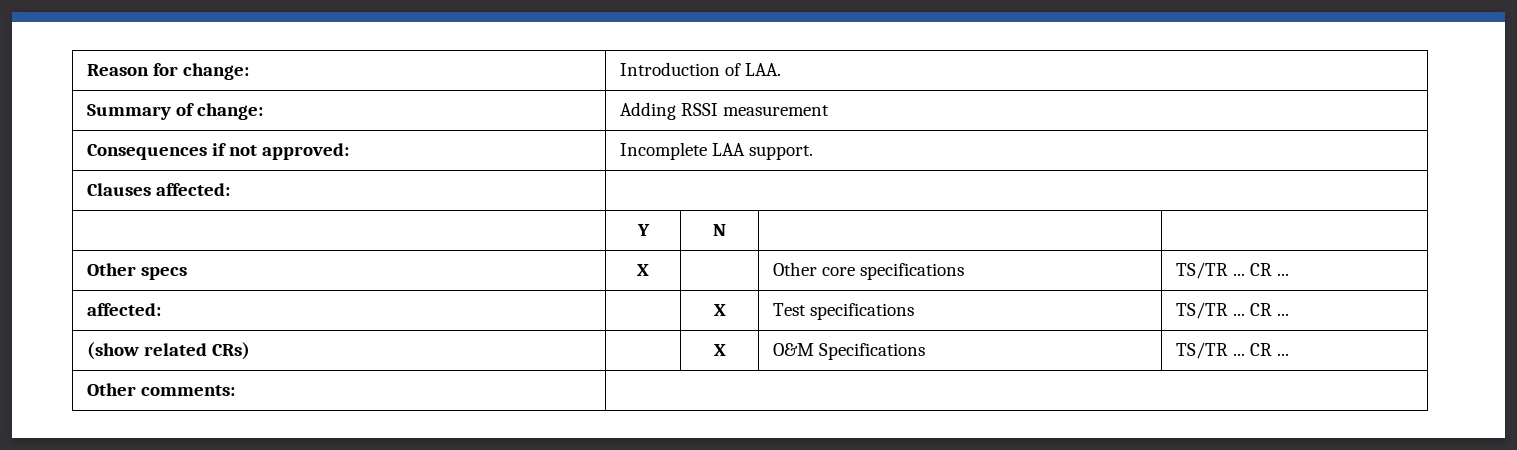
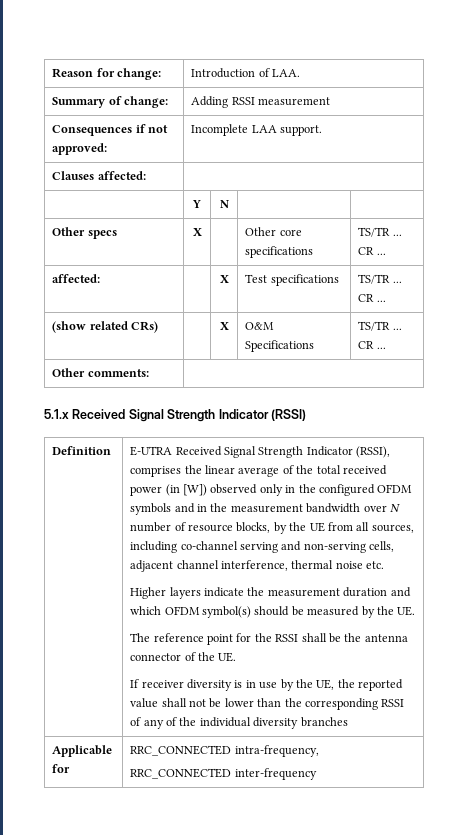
(235, 390) none -> [44,409,306,422] [52,446,112,455] [130,446,391,458] [130,465,387,477] [130,484,413,496] [130,503,400,515] [130,522,414,534] [130,541,395,553] [130,560,385,572] [130,587,411,599] [130,606,416,618] [130,633,408,645] [130,652,237,662] [130,679,404,691] [130,698,405,710] [130,717,348,729] [52,745,113,757] [52,764,71,773] [130,745,319,757] [130,768,317,780] // 5.1.x Received Signal Strength Indicator (RSSI) // Definition | E-UTRA Received Signal Strength Indicator (RSSI), comprises the linear average of the total received power (in [W]) observed only in the configured OFDM symbols and in the measurement bandwidth over N number of resource blocks, by the UE from all sources, including co-channel serving and non-serving cells, adjacent channel interference, thermal noise etc. // Higher layers indicate the measurement duration and which OFDM symbol(s) should be measured by the UE. // The reference point for the RSSI shall be the antenna connector of the UE. // If receiver diversity is in use by the UE, the reported value shall not be lower than the corresponding RSSI of any of the individual diversity branches // Applicable for | RRC_CONNECTED intra-frequency, // RRC_CONNECTED inter-frequency

